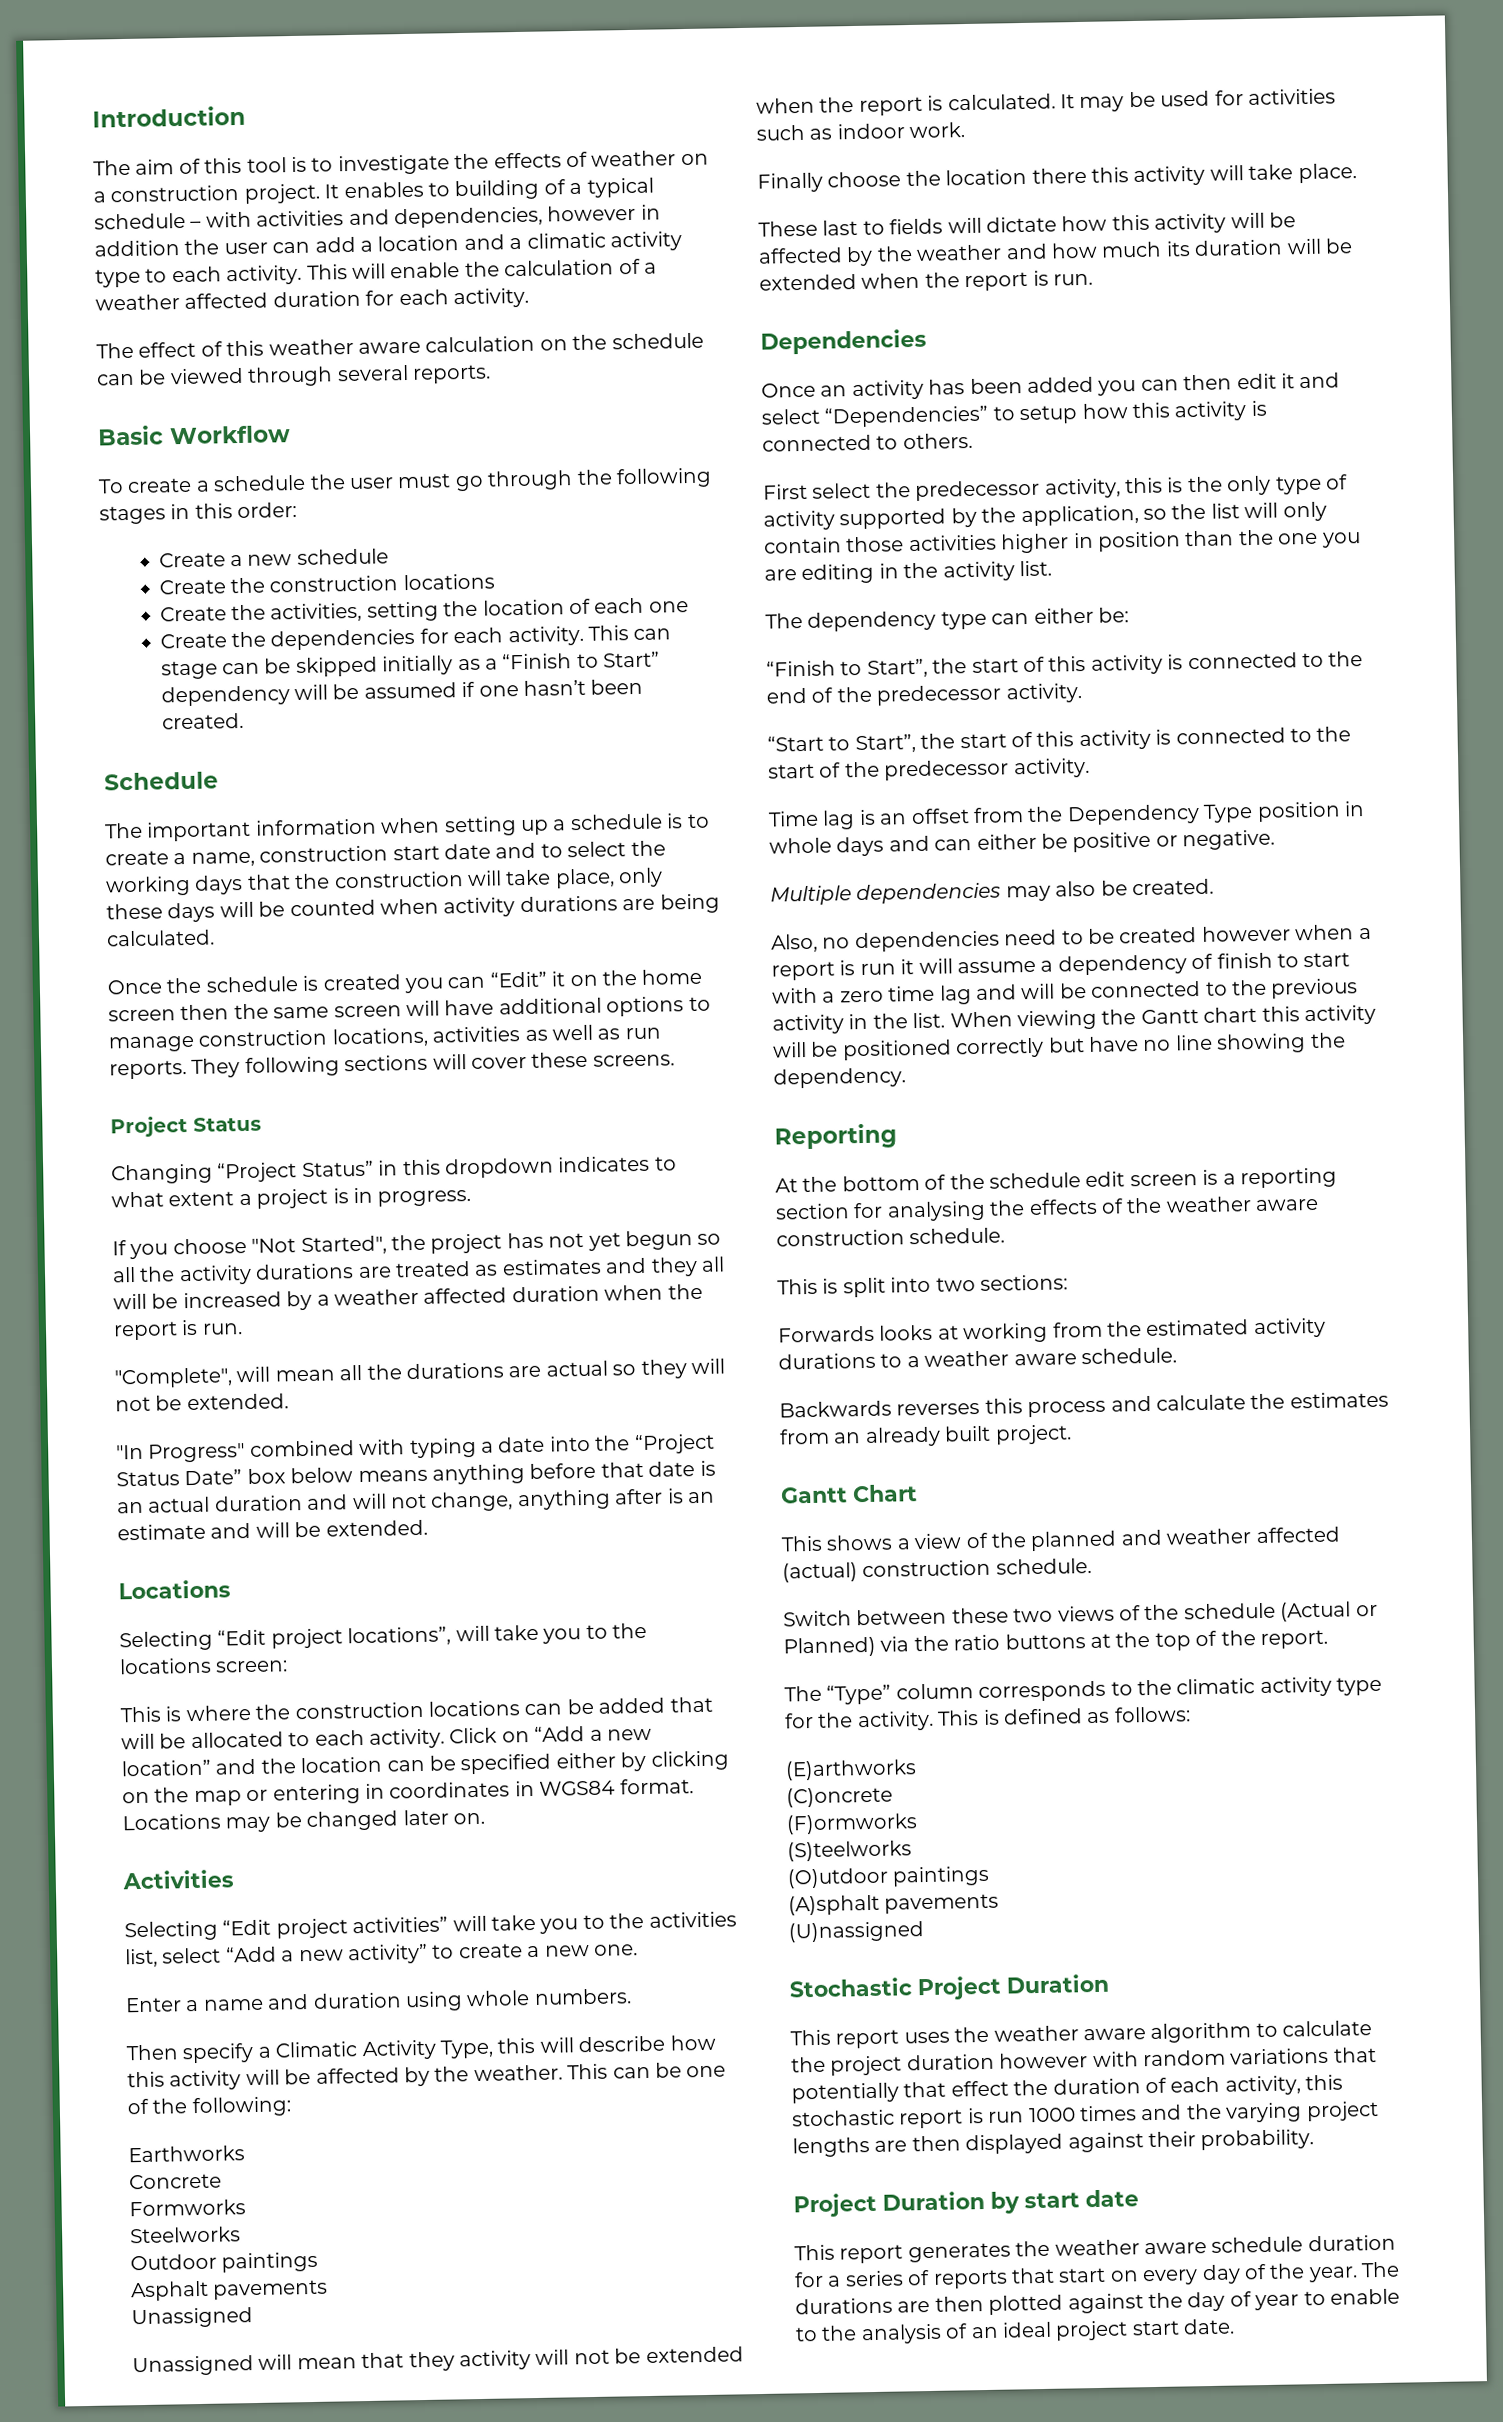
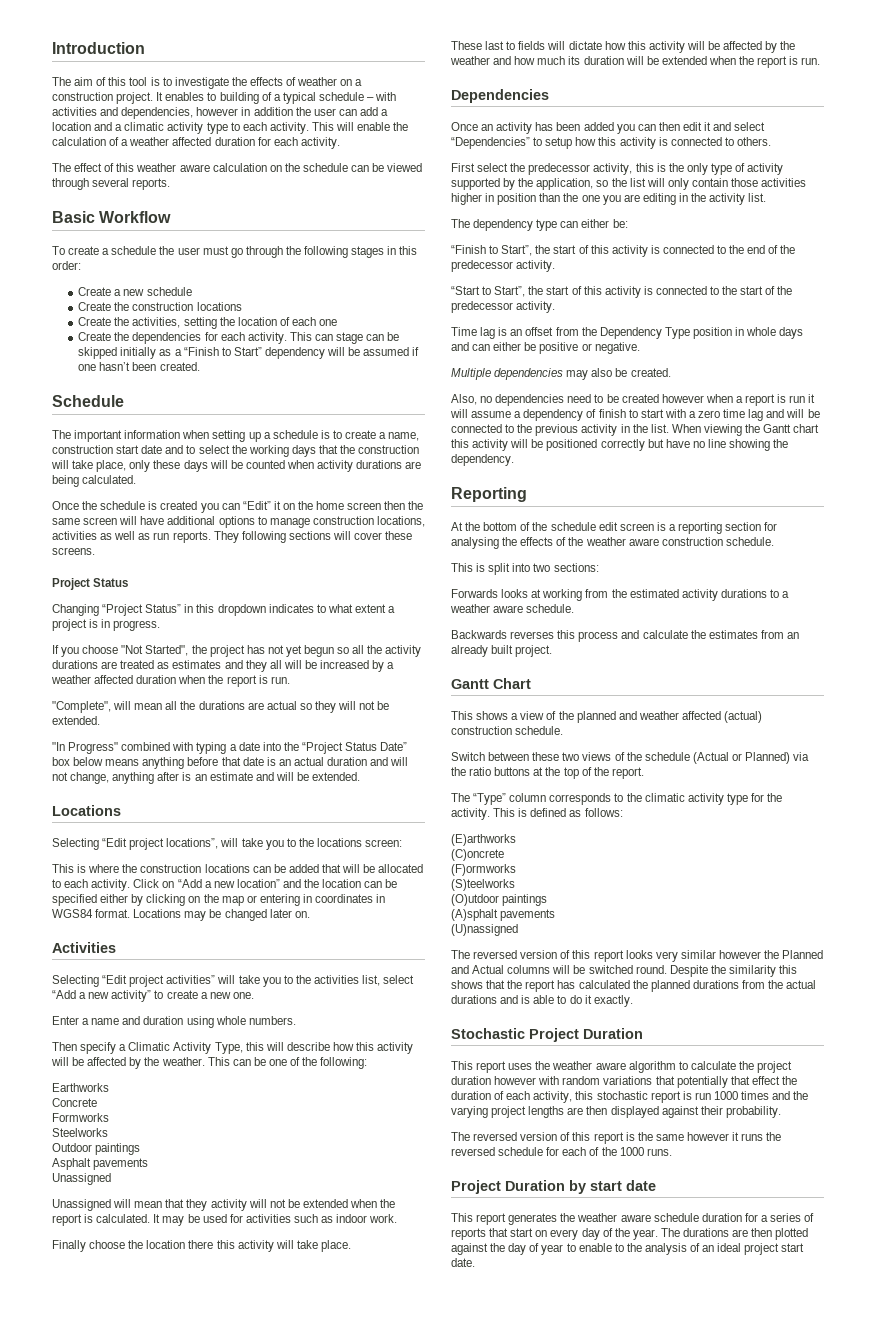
(925, 1932) none -> [451,950,824,962] [451,965,798,977] [451,980,817,992] [451,995,633,1007] // The reversed version of this report looks very similar however the Planned and Actual columns will be switched round. Despite the similarity this shows that the report has calculated the planned durations from the actual durations and is able to do it exactly.
(1315, 2140) none -> [451,1132,782,1144] [451,1147,672,1156] // The reversed version of this report is the same however it runs the reversed schedule for each of the 1000 runs.

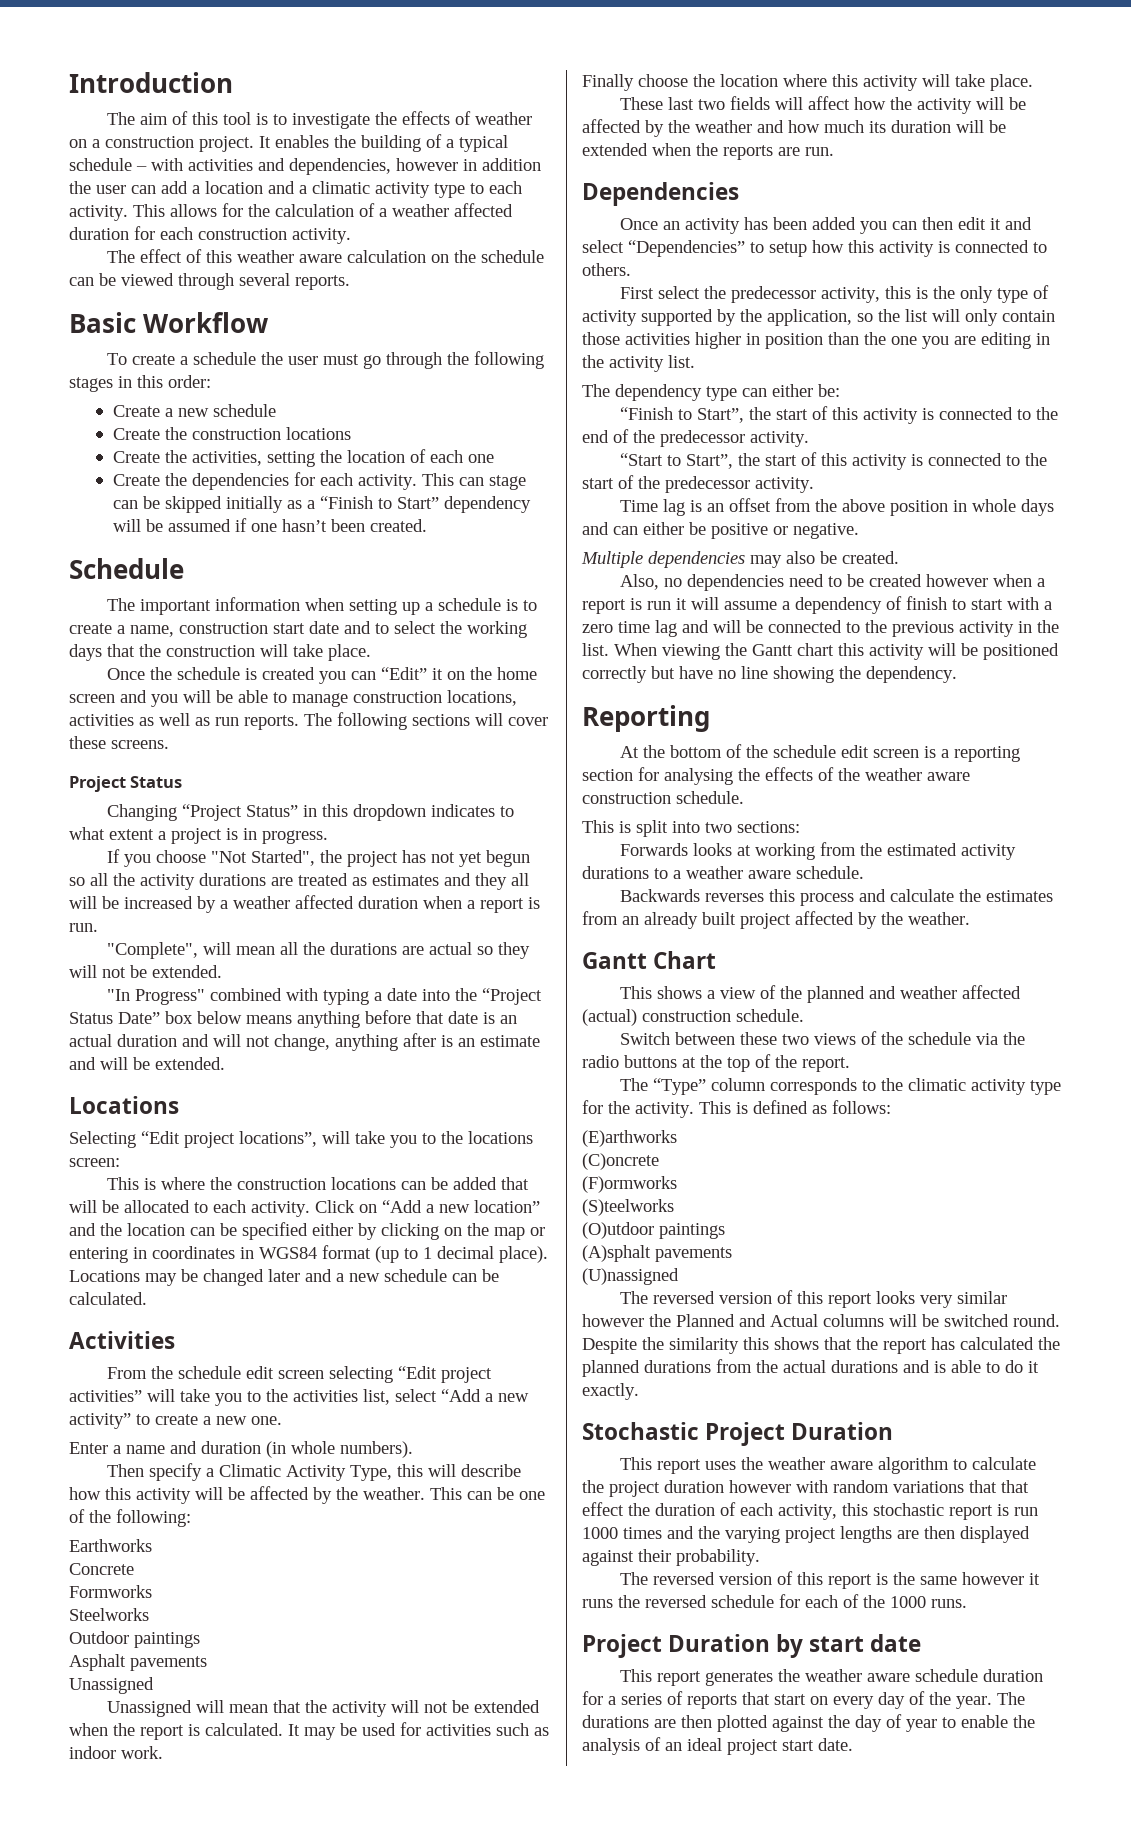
[207,92,217,101] to -> [334,135,356,148] the
[336,122,391,131] will enable -> [170,203,243,217] allows for
(298, 141) none -> [198,228,287,240] construction
[96,460,422,472] [52,475,137,487] place, only these days will be counted when activity durations are being calculated. -> [328,644,371,661] place.
[384,501,424,510] [52,516,255,528] then the same screen will have additional options -> [120,690,268,707] and you will be able
[213,531,239,543] They -> [304,713,332,726] The
[208,675,224,684] the -> [467,900,475,909] a
[95,909,131,918] format. -> [322,1245,548,1263] format (up to 1 decimal place).
[294,911,310,918] [52,942,116,953] [52,975,99,987] on. // Activities // Selecting -> [305,1269,499,1282] [69,1292,147,1305] [69,1331,175,1349] [106,1366,393,1383] and a new schedule can be calculated. // Activities // From the schedule edit screen selecting
[186,1016,296,1028] using whole numbers. -> [266,1441,413,1458] (in whole numbers).
[186,1199,208,1211] they -> [304,1700,327,1713] the
[188,1240,214,1249] there -> [783,74,827,87] where
[506,41,516,50] to -> [697,99,725,110] two
[568,41,646,50] dictate how this -> [807,96,912,110] affect how the
[757,56,799,68] report is -> [723,145,800,160] reports are
[599,327,690,339] Dependency Type -> [841,499,885,512] above
[515,645,553,657] project. -> [740,911,970,929] project affected by the weather.
[692,752,791,764] (Actual or Planned) -> (971, 1038) none
[469,767,492,776] ratio -> [582,1055,619,1068] radio
[676,1076,728,1088] potentially -> (997, 1486) none
[614,1243,624,1252] to -> (1008, 1721) none

